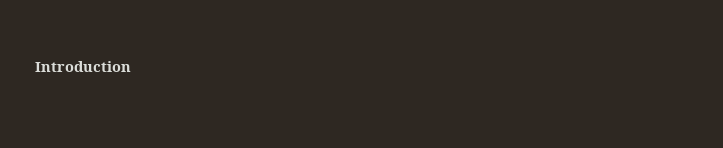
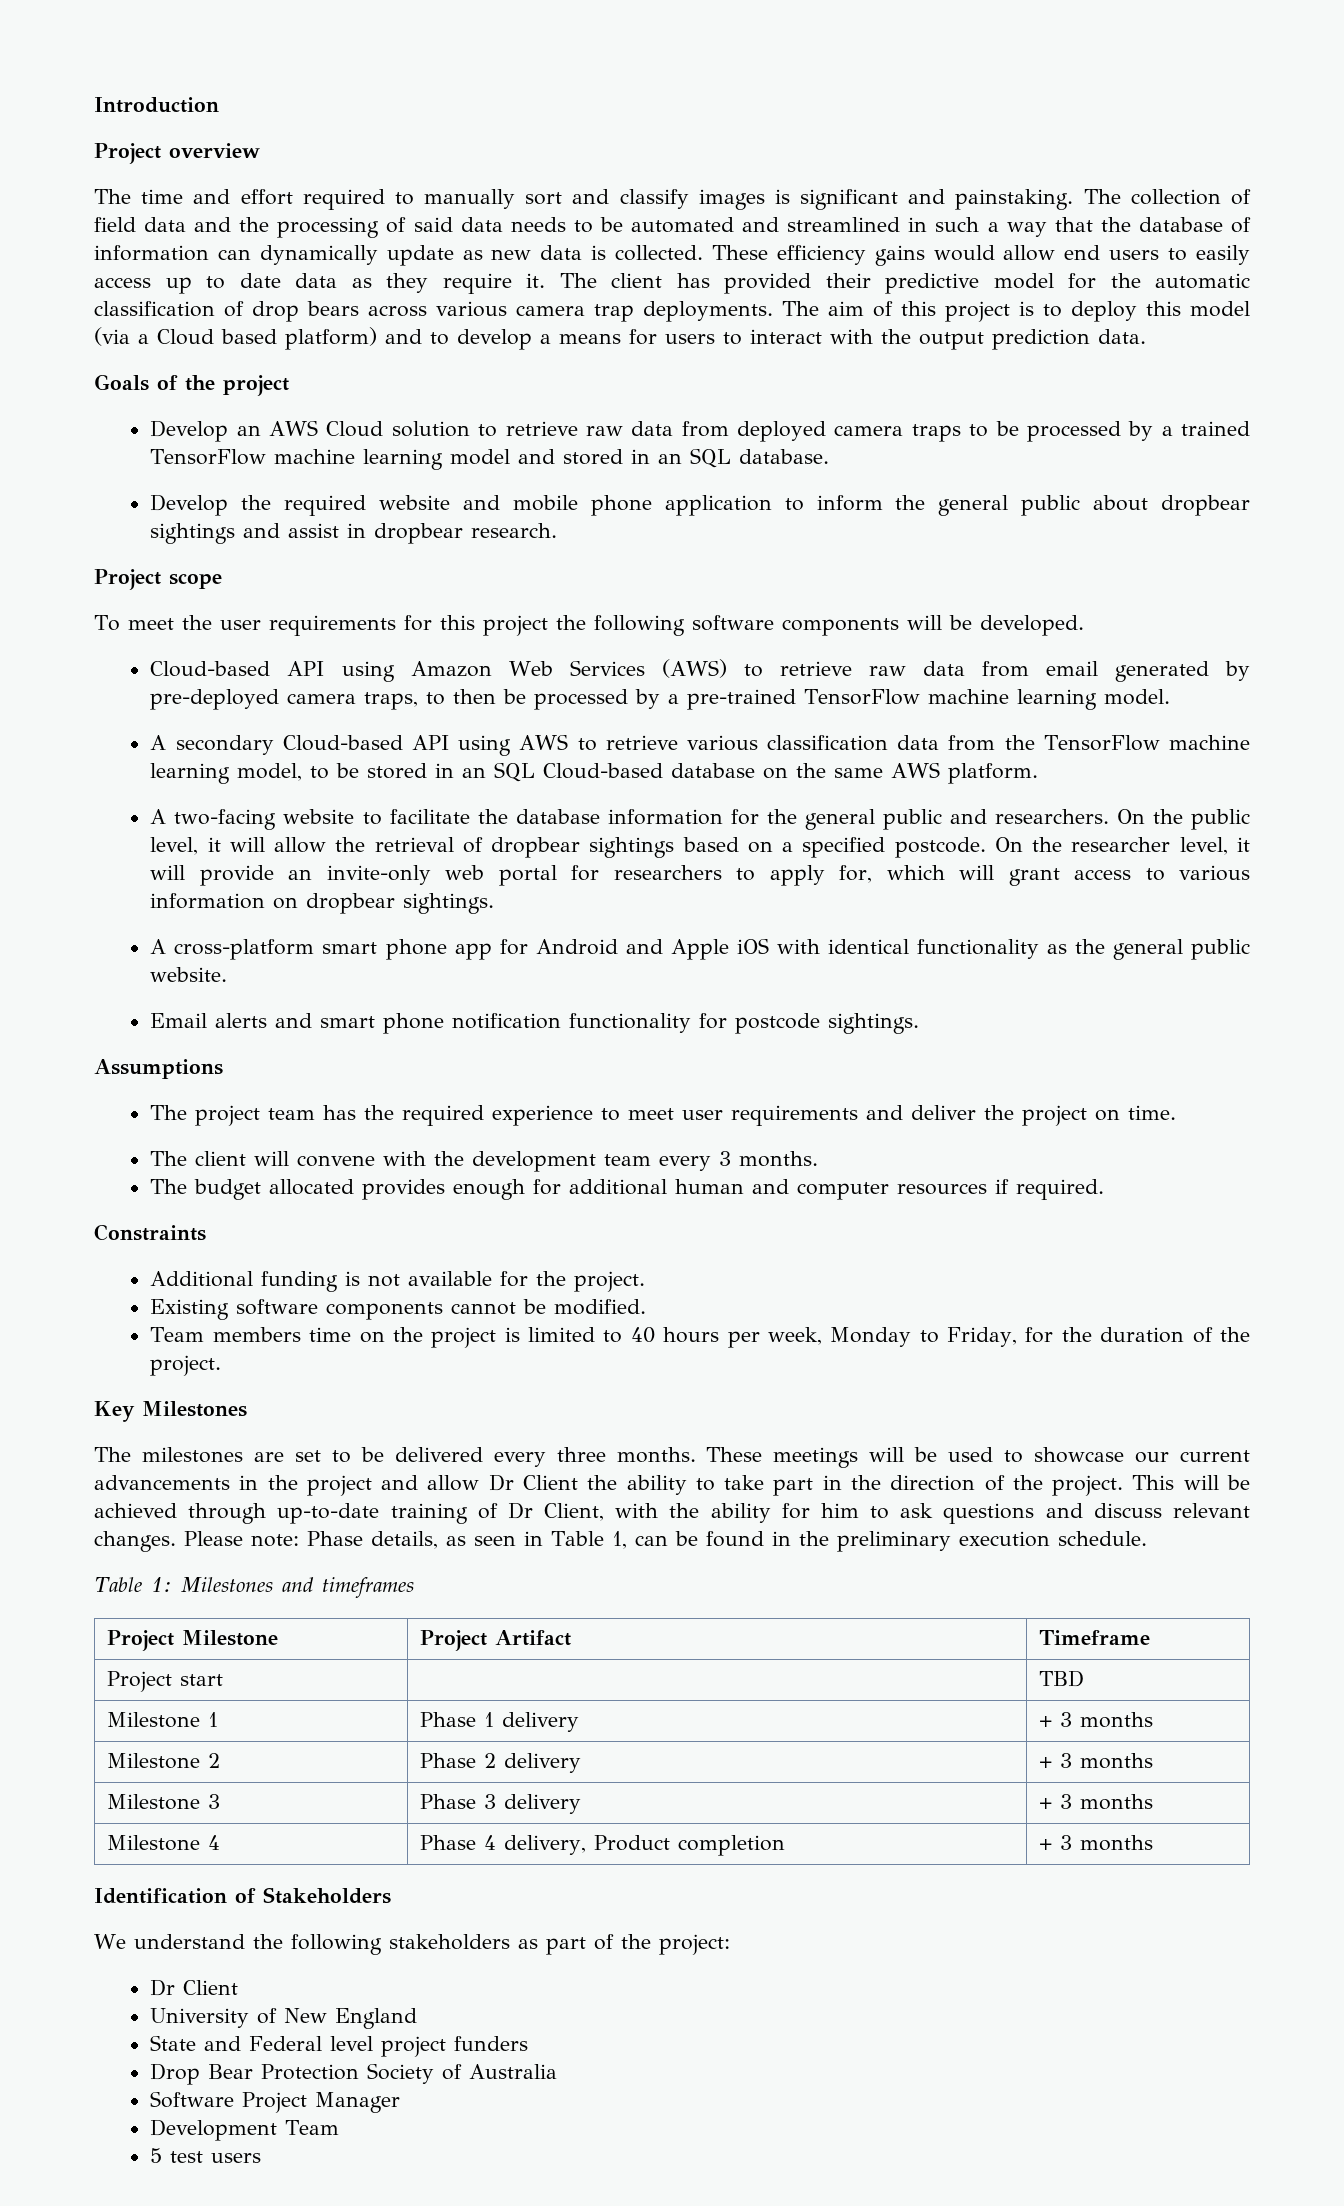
(131, 66) none -> [94,143,260,164] [94,189,1251,210] [94,217,1251,238] [94,245,1250,266] [94,273,1250,294] [94,301,1250,322] [94,327,1146,350] [94,374,289,396] [150,420,1250,442] [150,448,830,470] [150,494,1250,516] [150,523,558,544] [94,569,222,590] [94,615,1084,636] [150,659,1250,682] [150,689,1171,710] [150,734,1250,756] [150,762,1039,784] [150,809,1250,830] [150,837,1250,858] [150,865,1250,886] [150,893,495,914] [150,938,1250,960] [150,967,228,982] [150,1013,920,1034] [94,1059,223,1079] [150,1105,1177,1126] [150,1151,819,1172] [150,1179,1105,1200] [94,1224,206,1241] [150,1271,646,1292] [150,1299,647,1320] [150,1327,1250,1348] [150,1355,222,1376] [94,1401,247,1422] [94,1447,1250,1468] [94,1474,1251,1496] [94,1502,1250,1524] [94,1531,1147,1552] [94,1577,414,1598] [107,1630,279,1651] [420,1630,572,1651] [1039,1630,1151,1645] [107,1671,224,1692] [1039,1670,1085,1687] [107,1712,219,1728] [420,1712,580,1732] [1039,1712,1154,1728] [107,1753,221,1769] [420,1753,582,1773] [1039,1753,1154,1769] [107,1794,221,1810] [420,1794,582,1814] [1039,1794,1154,1810] [107,1835,221,1851] [420,1835,786,1856] [1039,1835,1154,1851] [94,1887,391,1904] [94,1934,730,1955] [150,1979,239,1996] [150,2008,418,2029] [150,2035,529,2057] [150,2063,558,2085] [150,2091,401,2113] [150,2119,340,2141] [150,2148,262,2163] // Project overview // The time and effort required to manually sort and classify images is significant and painstaking. The collection of field data and the processing of said data needs to be automated and streamlined in such a way that the database of information can dynamically update as new data is collected. These efficiency gains would allow end users to easily access up to date data as they require it. The client has provided their predictive model for the automatic classification of drop bears across various camera trap deployments. The aim of this project is to deploy this model (via a Cloud based platform) and to develop a means for users to interact with the output prediction data. // Goals of the project // Develop an AWS Cloud solution to retrieve raw data from deployed camera traps to be processed by a trained TensorFlow machine learning model and stored in an SQL database. // Develop the required website and mobile phone application to inform the general public about dropbear sightings and assist in dropbear research. // Project scope // To meet the user requirements for this project the following software components will be developed. // Cloud-based API using Amazon Web Services (AWS) to retrieve raw data from email generated by pre-deployed camera traps, to then be processed by a pre-trained TensorFlow machine learning model. // A secondary Cloud-based API using AWS to retrieve various classification data from the TensorFlow machine learning model, to be stored in an SQL Cloud-based database on the same AWS platform. // A two-facing website to facilitate the database information for the general public and researchers. On the public level, it will allow the retrieval of dropbear sightings based on a specified postcode. On the researcher level, it will provide an invite-only web portal for researchers to apply for, which will grant access to various information on dropbear sightings. // A cross-platform smart phone app for Android and Apple iOS with identical functionality as the general public website. // Email alerts and smart phone notification functionality for postcode sightings. // Assumptions // The project team has the required experience to meet user requirements and deliver the project on time. // The client will convene with the development team every 3 months. // The budget allocated provides enough for additional human and computer resources if required. // Constraints // Additional funding is not available for the project. // Existing software components cannot be modified. // Team members time on the project is limited to 40 hours per week, Monday to Friday, for the duration of the project. // Key Milestones // The milestones are set to be delivered every three months. These meetings will be used to showcase our current advancements in the project and allow Dr Client the ability to take part in the direction of the project. This will be achieved through up-to-date training of Dr Client, with the ability for him to ask questions and discuss relevant changes. Please note: Phase details, as seen in Table 1, can be found in the preliminary execution schedule. // Table 1: Milestones and timeframes // Project Milestone | Project Artifact | Timeframe // Project start | | TBD // Milestone 1 | Phase 1 delivery | + 3 months // Milestone 2 | Phase 2 delivery | + 3 months // Milestone 3 | Phase 3 delivery | + 3 months // Milestone 4 | Phase 4 delivery, Product completion | + 3 months // Identification of Stakeholders // We understand the following stakeholders as part of the project: // Dr Client // University of New England // State and Federal level project funders // Drop Bear Protection Society of Australia // Software Project Manager // Development Team // 5 test users

